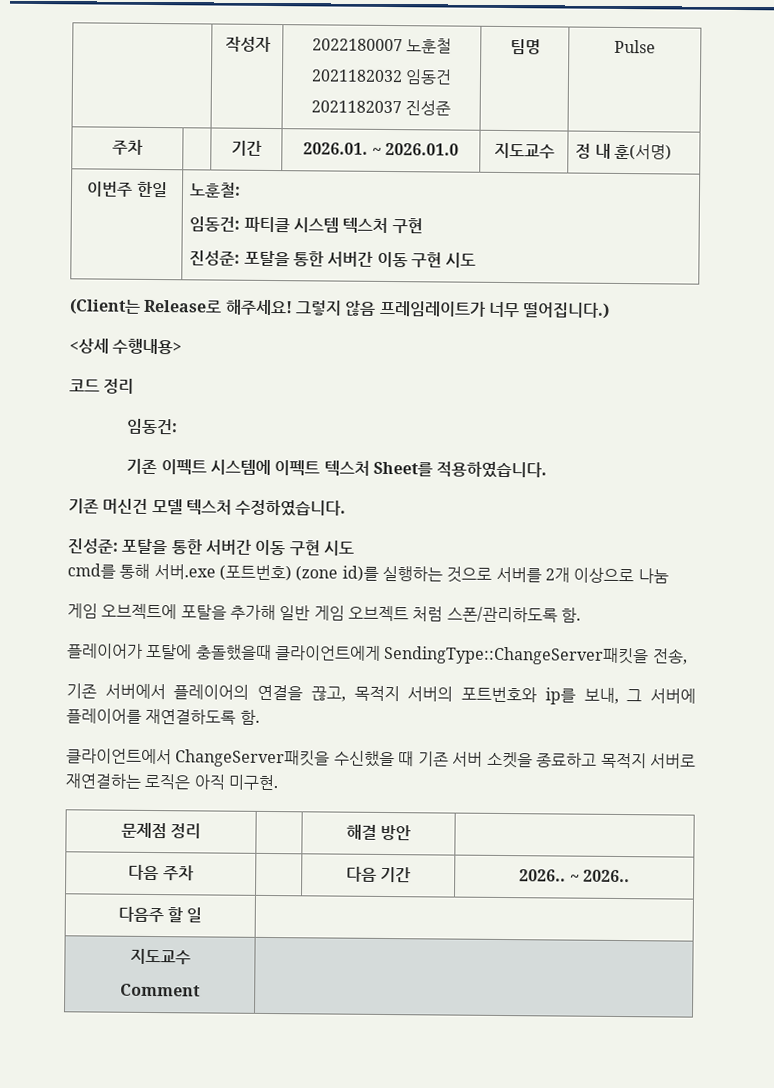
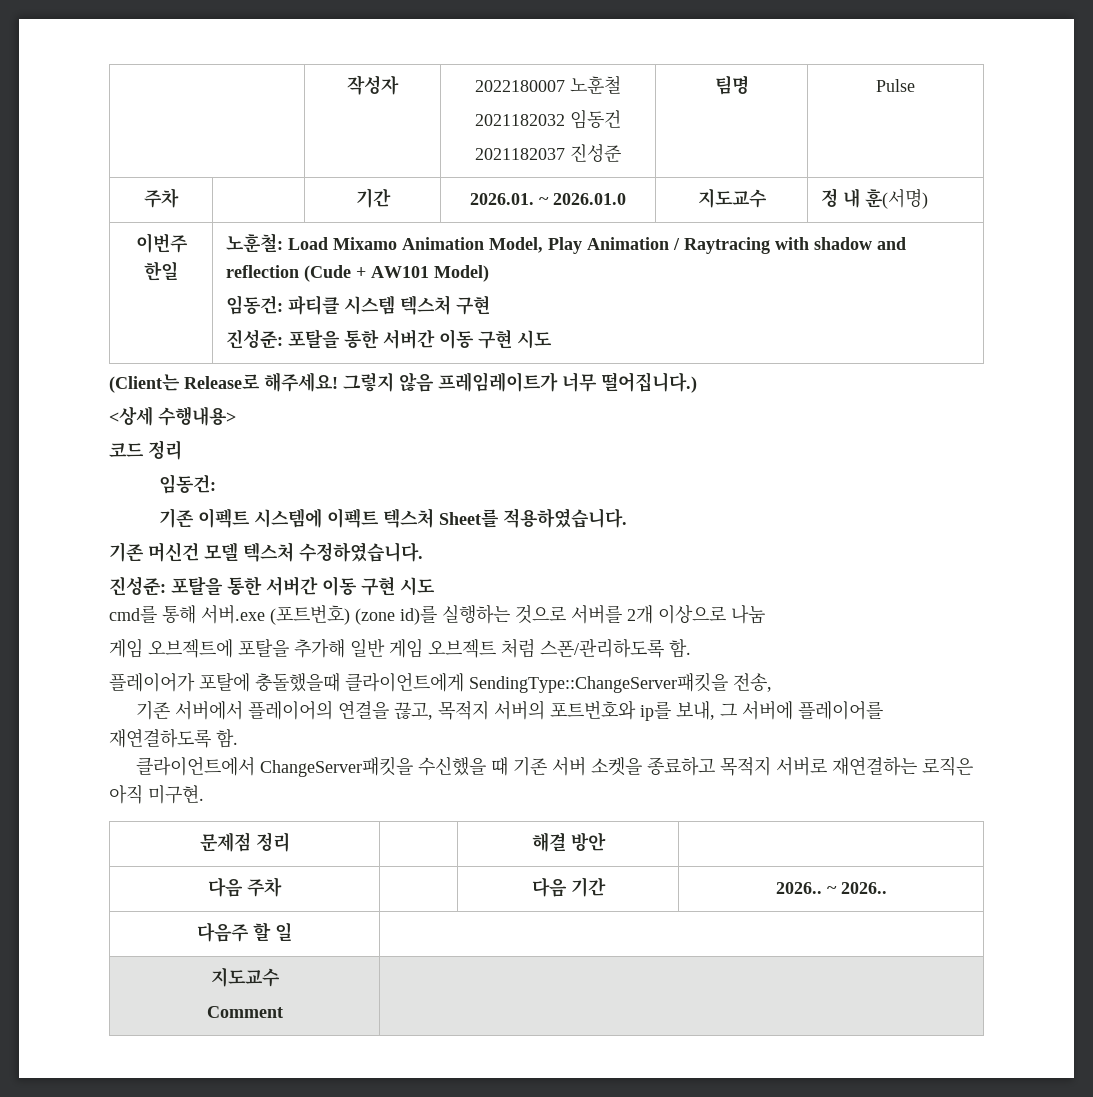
(242, 190) none -> [287,237,906,254] [225,265,489,282] Load Mixamo Animation Model, Play Animation / Raytracing with shadow and reflection (Cude + AW101 Model)

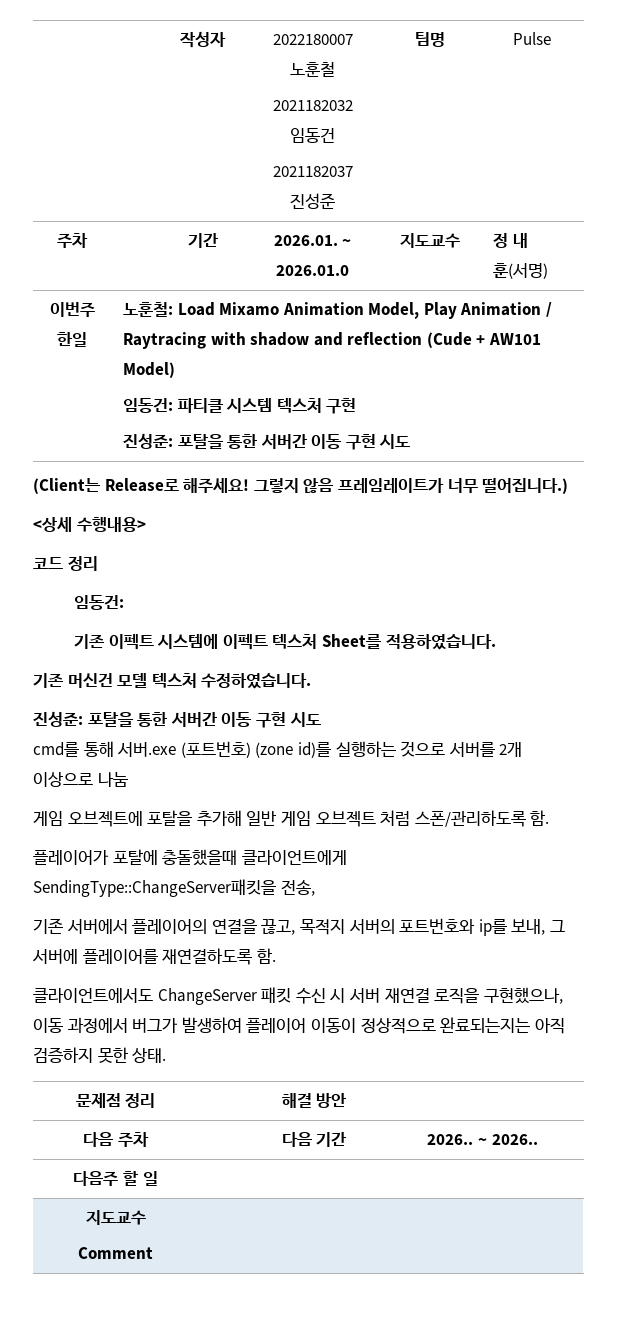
[136,756,974,777] [109,785,204,804] 클라이언트에서 ChangeServer패킷을 수신했을 때 기존 서버 소켓을 종료하고 목적지 서버로 재연결하는 로직은 아직 미구현. -> [33,987,563,1005] [33,1017,565,1034] [33,1047,167,1063] 클라이언트에서도 ChangeServer 패킷 수신 시 서버 재연결 로직을 구현했으나, 이동 과정에서 버그가 발생하여 플레이어 이동이 정상적으로 완료되는지는 아직 검증하지 못한 상태.

